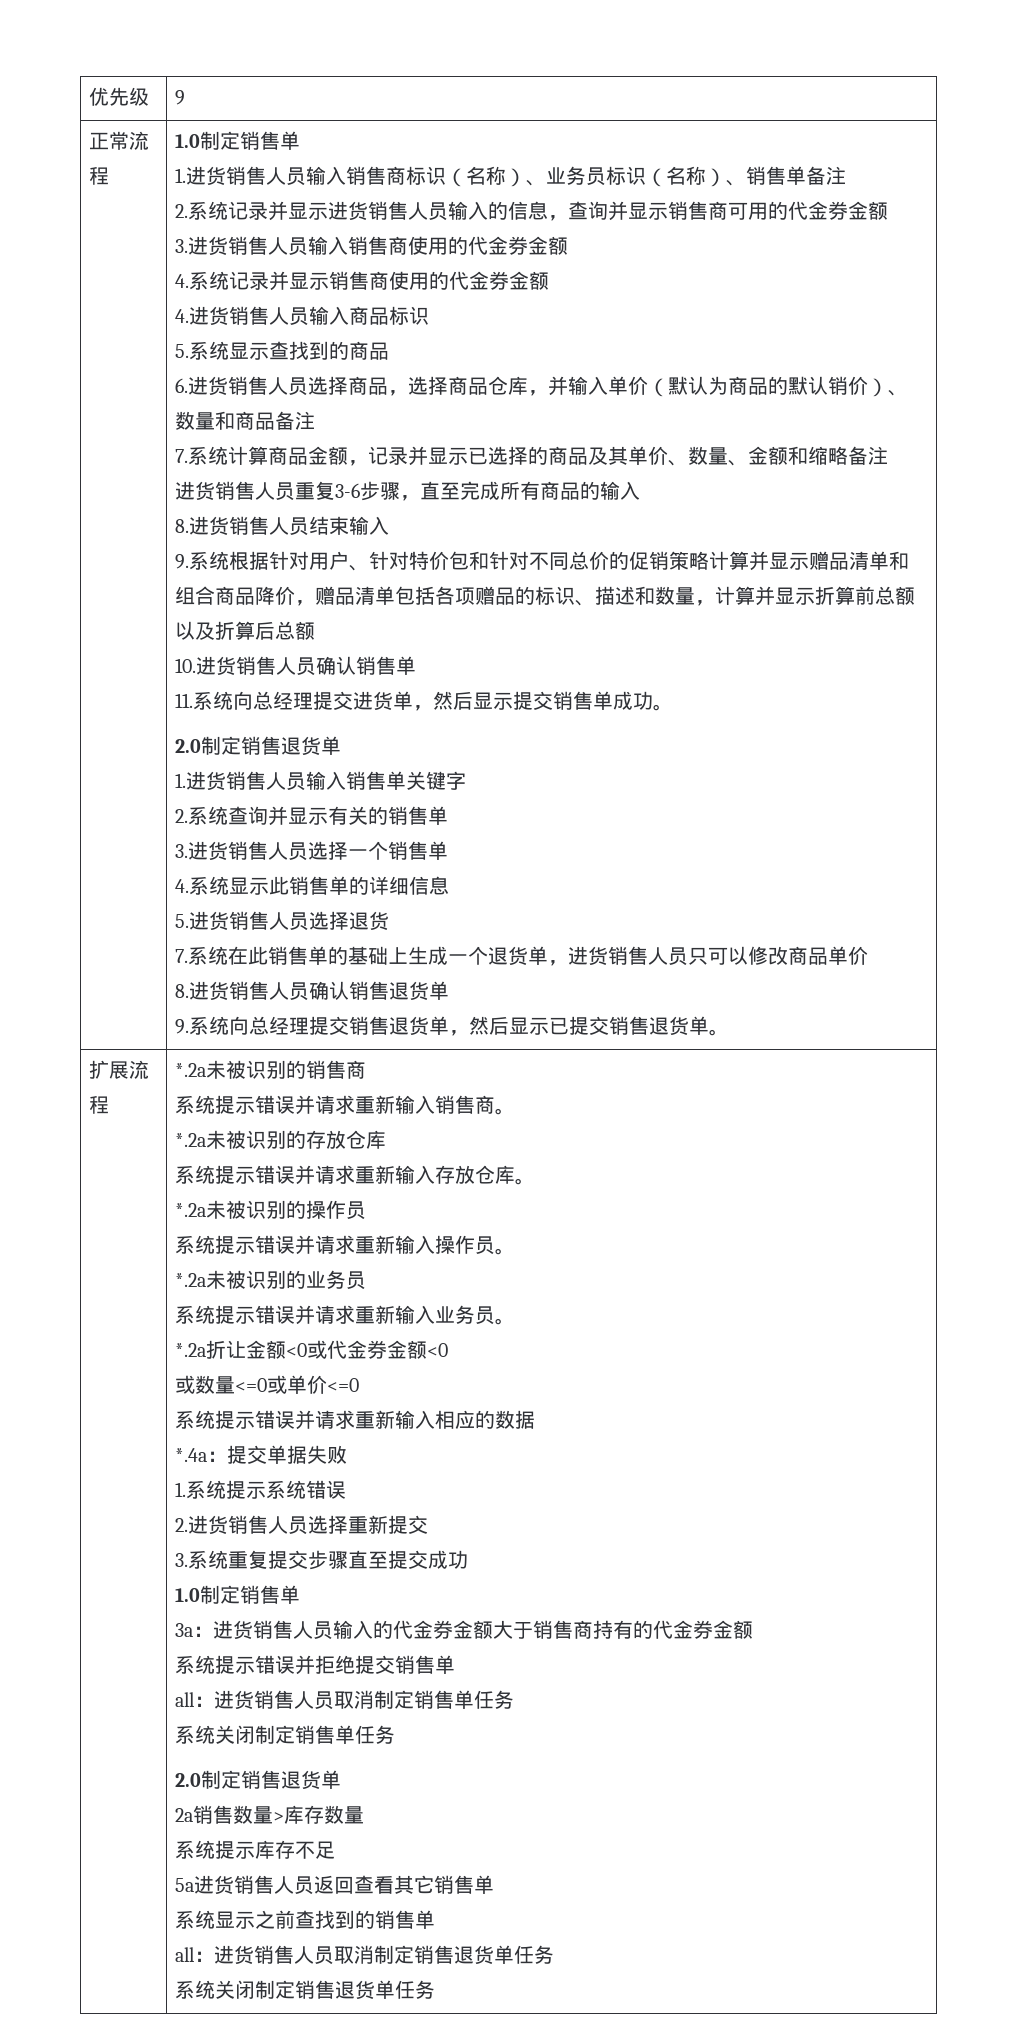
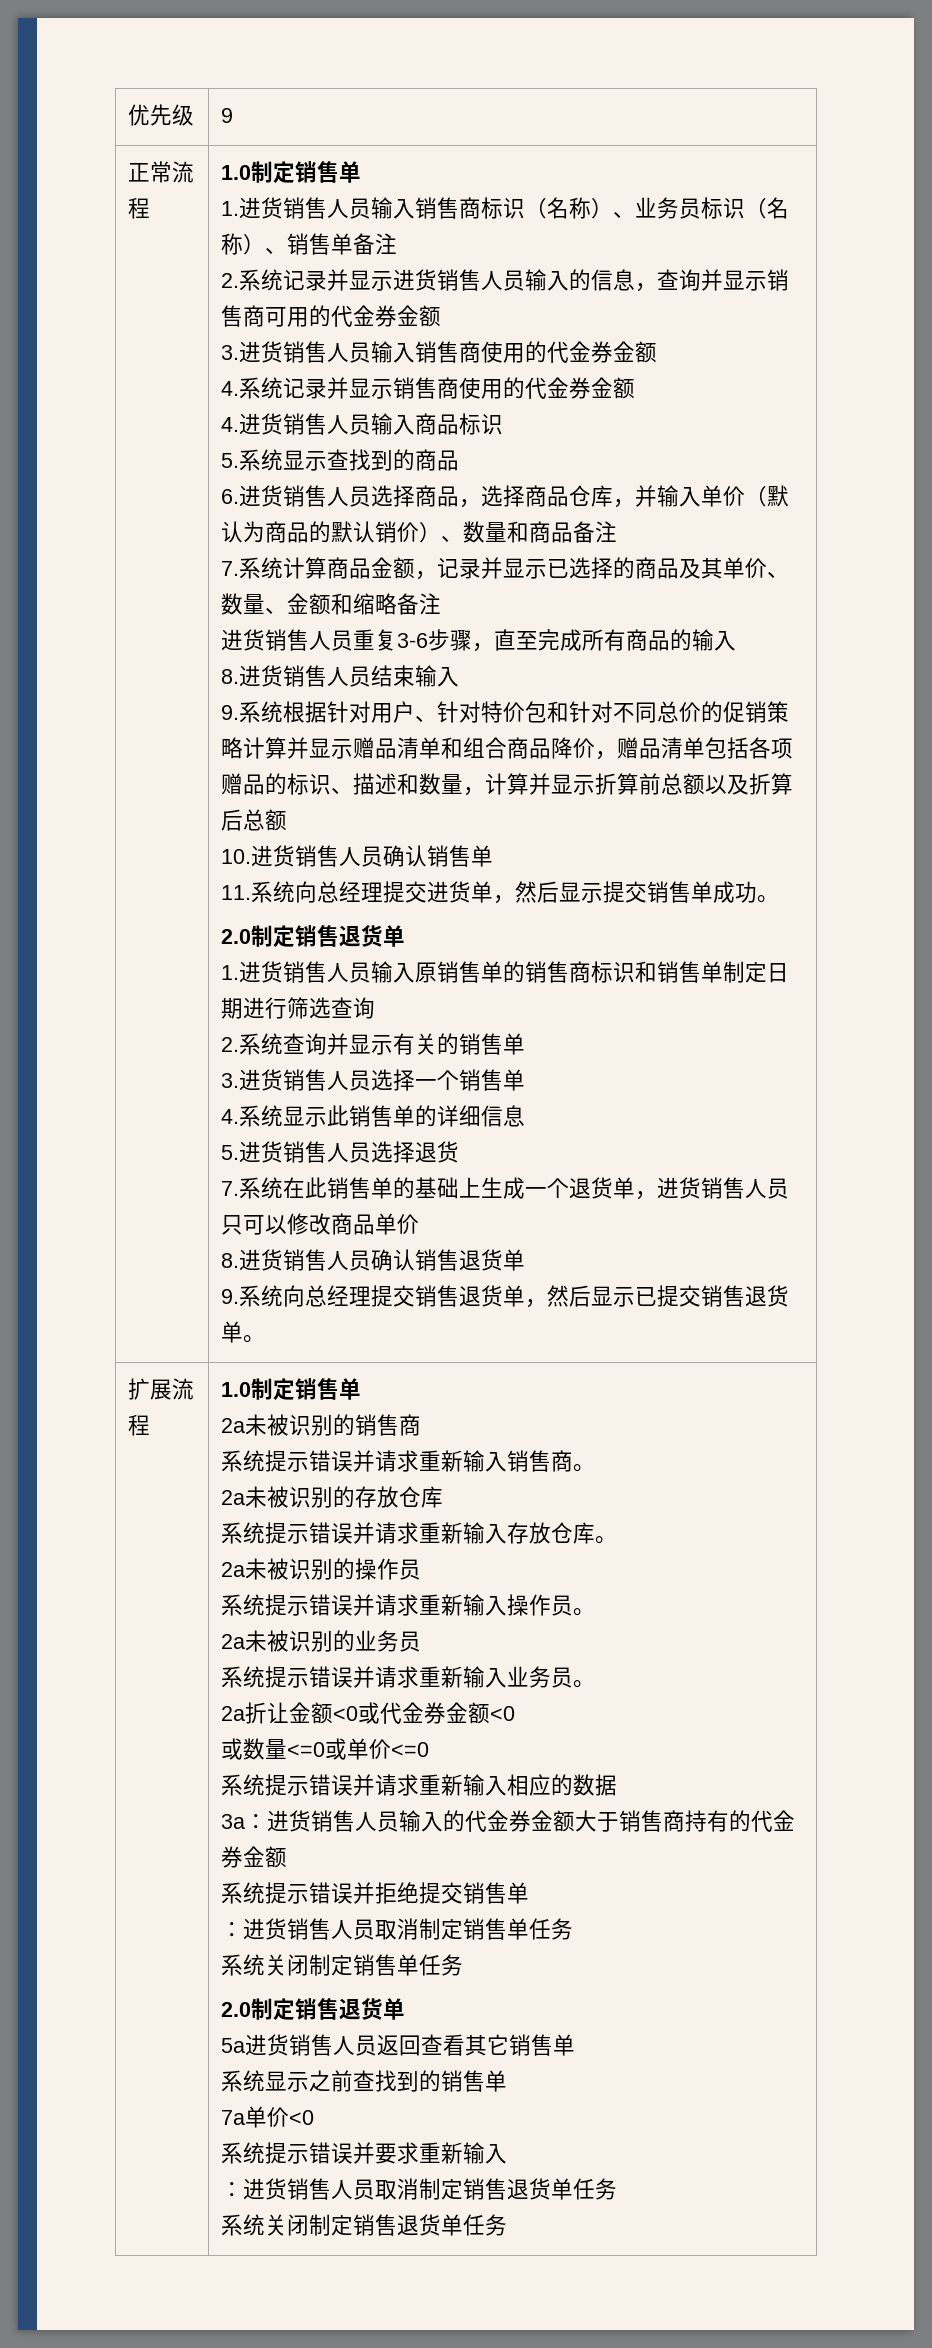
[346,771,467,790] 销售单关键字 -> [414,961,789,983] [220,997,375,1019] 原销售单的销售商标识和销售单制定日期进行筛选查询
[175,1063,207,1077] *.2a -> [220,1378,361,1400] [220,1418,245,1433] 1.0制定销售单 // 2a
[175,1133,207,1147] *.2a -> [220,1490,245,1505] 2a
[175,1203,207,1217] *.2a -> [220,1562,245,1577] 2a
[175,1273,207,1287] *.2a -> [220,1634,245,1649] 2a
[175,1343,207,1357] *.2a -> [220,1706,245,1721] 2a
[175,1445,348,1464] [175,1480,347,1499] [175,1515,429,1535] [175,1550,469,1570] [175,1585,301,1604] // *.4a：提交单据失败 // 1.系统提示系统错误 // 2.进货销售人员选择重新提交 // 3.系统重复提交步骤直至提交成功 // 1.0制定销售单 -> (617, 1785) none
[175,1692,196,1707] all -> (529, 1893) none
[175,1805,365,1824] [175,1840,336,1859] // 2a销售数量>库存数量 // 系统提示库存不足 -> (405, 2009) none
[175,1947,196,1962] all -> [220,2106,314,2128] [220,2142,507,2164] 7a单价<0 // 系统提示错误并要求重新输入 //

